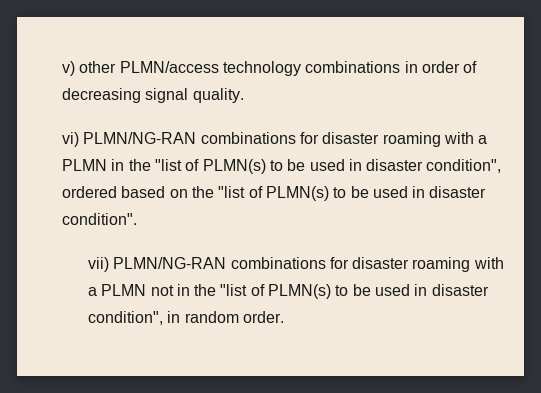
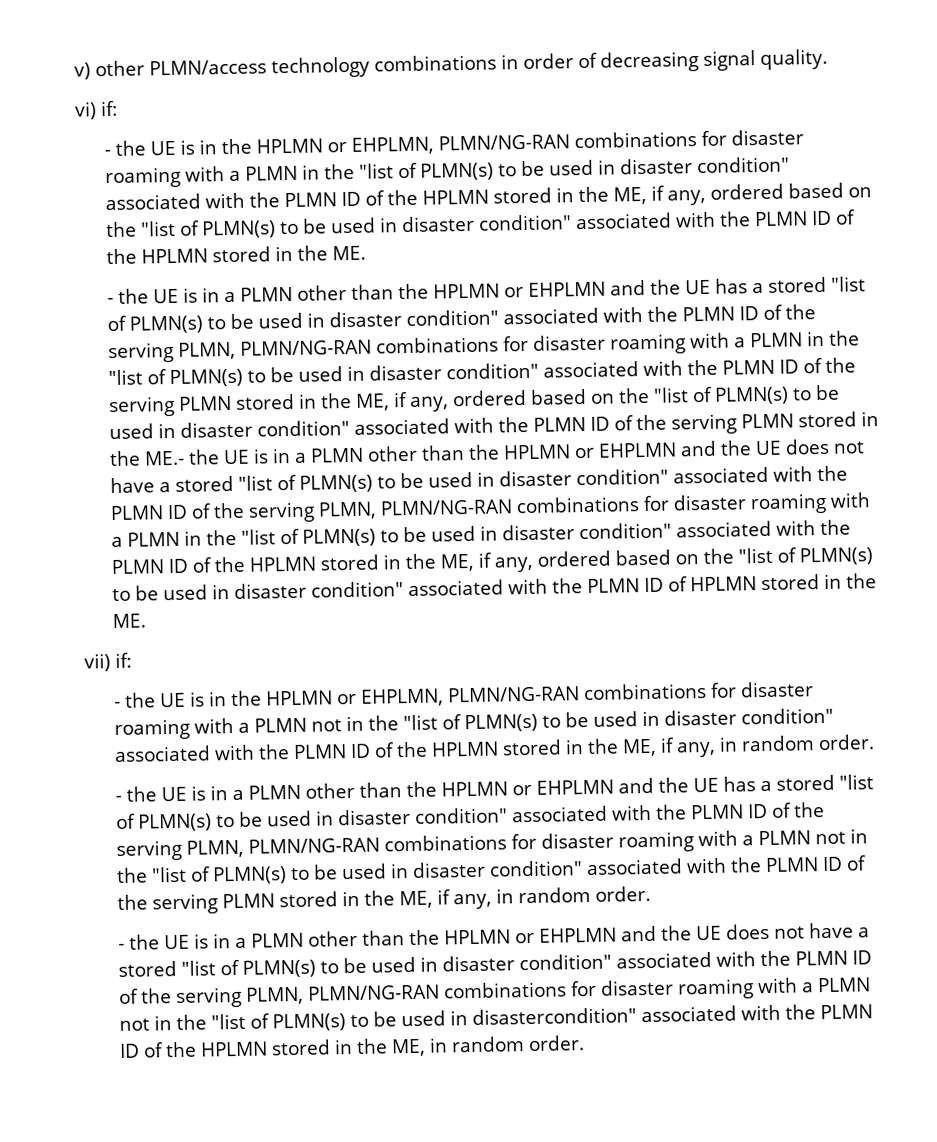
(79, 139) none -> [99,100,118,117] [103,136,434,157] if: // - the UE is in the HPLMN or EHPLMN,
[426,159,502,173] condition", -> [696,156,790,174] [104,185,706,211] condition" associated with the PLMN ID of the HPLMN stored in the ME, if any,
[61,213,137,225] [87,257,109,272] condition". // vii) -> [477,209,856,231] [105,245,366,265] [106,276,866,305] [106,304,816,334] [107,330,860,364] [107,357,856,388] [108,384,840,418] [108,411,879,440] [108,438,865,467] [109,465,848,494] [109,492,870,523] [110,519,851,548] [110,547,873,575] [111,573,877,602] [111,613,146,629] [83,652,132,672] [113,688,444,709] condition" associated with the PLMN ID of the HPLMN stored in the ME. // - the UE is in a PLMN other than the HPLMN or EHPLMN and the UE has a stored "list of PLMN(s) to be used in disaster condition" associated with the PLMN ID of the serving PLMN, PLMN/NG-RAN combinations for disaster roaming with a PLMN in the "list of PLMN(s) to be used in disaster condition" associated with the PLMN ID of the serving PLMN stored in the ME, if any, ordered based on the "list of PLMN(s) to be used in disaster condition" associated with the PLMN ID of the serving PLMN stored in the ME.- the UE is in a PLMN other than the HPLMN or EHPLMN and the UE does not have a stored "list of PLMN(s) to be used in disaster condition" associated with the PLMN ID of the serving PLMN, PLMN/NG-RAN combinations for disaster roaming with a PLMN in the "list of PLMN(s) to be used in disaster condition" associated with the PLMN ID of the HPLMN stored in the ME, if any, ordered based on the "list of PLMN(s) to be used in disaster condition" associated with the PLMN ID of HPLMN stored in the ME. // vii) if: // - the UE is in the HPLMN or EHPLMN,
[87,311,163,325] condition", -> [740,707,834,725] [113,734,875,763] [114,774,874,803] [115,802,825,832] [115,828,868,862] [115,855,867,885] [116,885,651,915] [117,922,870,950] [117,950,872,978] [118,977,871,1009] [118,1004,873,1032] [118,1038,426,1058] condition" associated with the PLMN ID of the HPLMN stored in the ME, if any, in random order. // - the UE is in a PLMN other than the HPLMN or EHPLMN and the UE has a stored "list of PLMN(s) to be used in disaster condition" associated with the PLMN ID of the serving PLMN, PLMN/NG-RAN combinations for disaster roaming with a PLMN not in the "list of PLMN(s) to be used in disaster condition" associated with the PLMN ID of the serving PLMN stored in the ME, if any, in random order. // - the UE is in a PLMN other than the HPLMN or EHPLMN and the UE does not have a stored "list of PLMN(s) to be used in disaster condition" associated with the PLMN ID of the serving PLMN, PLMN/NG-RAN combinations for disaster roaming with a PLMN not in the "list of PLMN(s) to be used in disastercondition" associated with the PLMN ID of the HPLMN stored in the ME,

